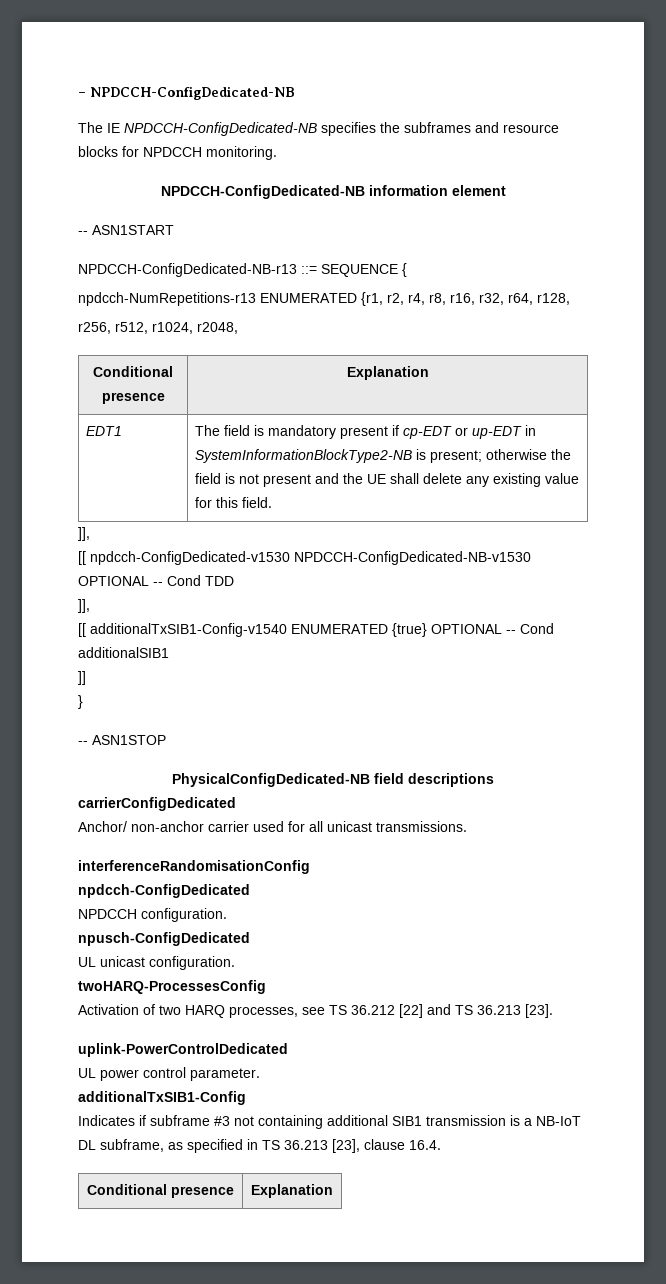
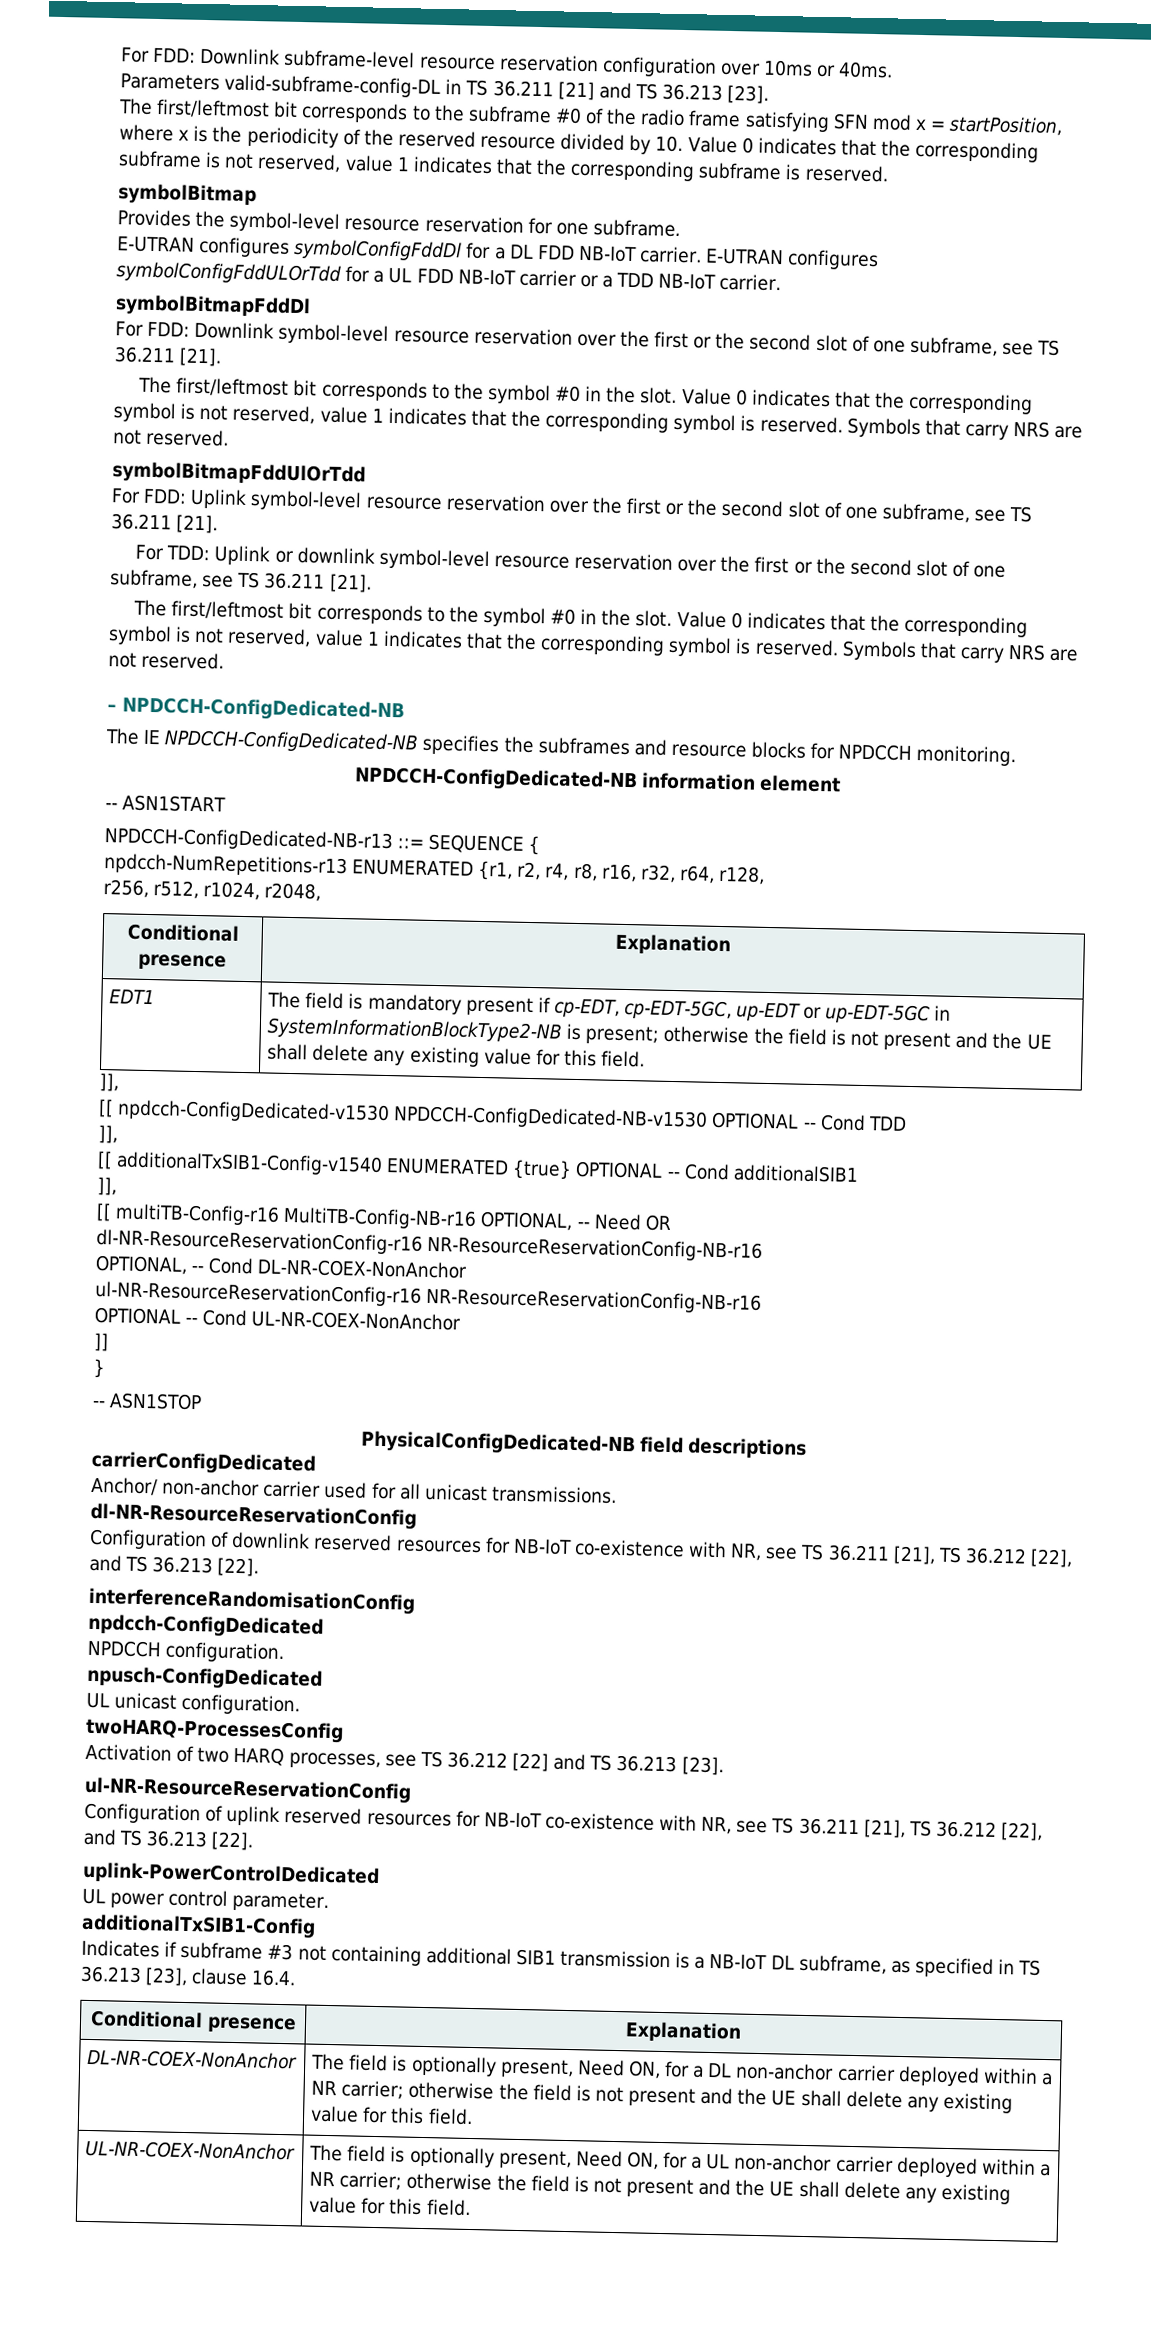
(78, 94) none -> [121,47,894,79] [120,73,770,104] [118,98,1064,136] [119,124,1040,163] [118,150,889,183] [118,183,257,207] [117,209,681,237] [117,236,880,271] [116,261,782,292] [115,294,311,319] [115,321,1061,357] [114,346,223,367] [138,376,1034,415] [113,402,1084,440] [113,428,230,447] [112,461,366,487] [111,488,1033,524] [111,513,219,534] [135,544,1007,578] [110,569,372,593] [133,599,1029,638] [108,625,1079,663] [108,651,225,670] For FDD: Downlink subframe-level resource reservation configuration over 10ms or 40ms. // Parameters valid-subframe-config-DL in TS 36.211 [21] and TS 36.213 [23]. // The first/leftmost bit corresponds to the subframe #0 of the radio frame satisfying SFN mod x = startPosition, where x is the periodicity of the reserved resource divided by 10. Value 0 indicates that the corresponding subframe is not reserved, value 1 indicates that the corresponding subframe is reserved. // symbolBitmap // Provides the symbol-level resource reservation for one subframe. // E-UTRAN configures symbolConfigFddDl for a DL FDD NB-IoT carrier. E-UTRAN configures symbolConfigFddULOrTdd for a UL FDD NB-IoT carrier or a TDD NB-IoT carrier. // symbolBitmapFddDl // For FDD: Downlink symbol-level resource reservation over the first or the second slot of one subframe, see TS 36.211 [21]. // The first/leftmost bit corresponds to the symbol #0 in the slot. Value 0 indicates that the corresponding symbol is not reserved, value 1 indicates that the corresponding symbol is reserved. Symbols that carry NRS are not reserved. // symbolBitmapFddUlOrTdd // For FDD: Uplink symbol-level resource reservation over the first or the second slot of one subframe, see TS 36.211 [21]. // For TDD: Uplink or downlink symbol-level resource reservation over the first or the second slot of one subframe, see TS 36.211 [21]. // The first/leftmost bit corresponds to the symbol #0 in the slot. Value 0 indicates that the corresponding symbol is not reserved, value 1 indicates that the corresponding symbol is reserved. Symbols that carry NRS are not reserved. //
[402,426,522,439] cp-EDT or up-EDT -> [553,998,931,1025] cp-EDT, cp-EDT-5GC, up-EDT or up-EDT-5GC
(169, 652) none -> [97,1176,117,1196] [96,1202,672,1231] [96,1228,764,1262] [95,1254,468,1279] [95,1280,763,1314] [94,1306,462,1331] // ]], // [[ multiTB-Config-r16 MultiTB-Config-NB-r16 OPTIONAL, -- Need OR // dl-NR-ResourceReservationConfig-r16 NR-ResourceReservationConfig-NB-r16 // OPTIONAL, -- Cond DL-NR-COEX-NonAnchor // ul-NR-ResourceReservationConfig-r16 NR-ResourceReservationConfig-NB-r16 // OPTIONAL -- Cond UL-NR-COEX-NonAnchor
(467, 826) none -> [90,1502,417,1530] [89,1528,1074,1568] [89,1554,260,1577] // dl-NR-ResourceReservationConfig // Configuration of downlink reserved resources for NB-IoT co-existence with NR, see TS 36.211 [21], TS 36.212 [22], and TS 36.213 [22].
(553, 1011) none -> [84,1776,412,1804] [84,1802,1044,1841] [83,1828,255,1851] // ul-NR-ResourceReservationConfig // Configuration of uplink reserved resources for NB-IoT co-existence with NR, see TS 36.211 [21], TS 36.212 [22], and TS 36.213 [22].
(333, 1191) none -> [87,2048,298,2070] [311,2053,1053,2087] [311,2080,1013,2114] [310,2105,473,2126] [85,2139,296,2161] [309,2144,1051,2178] [309,2171,1011,2205] [309,2196,471,2217] // DL-NR-COEX-NonAnchor | The field is optionally present, Need ON, for a DL non-anchor carrier deployed within a NR carrier; otherwise the field is not present and the UE shall delete any existing value for this field. // UL-NR-COEX-NonAnchor | The field is optionally present, Need ON, for a UL non-anchor carrier deployed within a NR carrier; otherwise the field is not present and the UE shall delete any existing value for this field.

